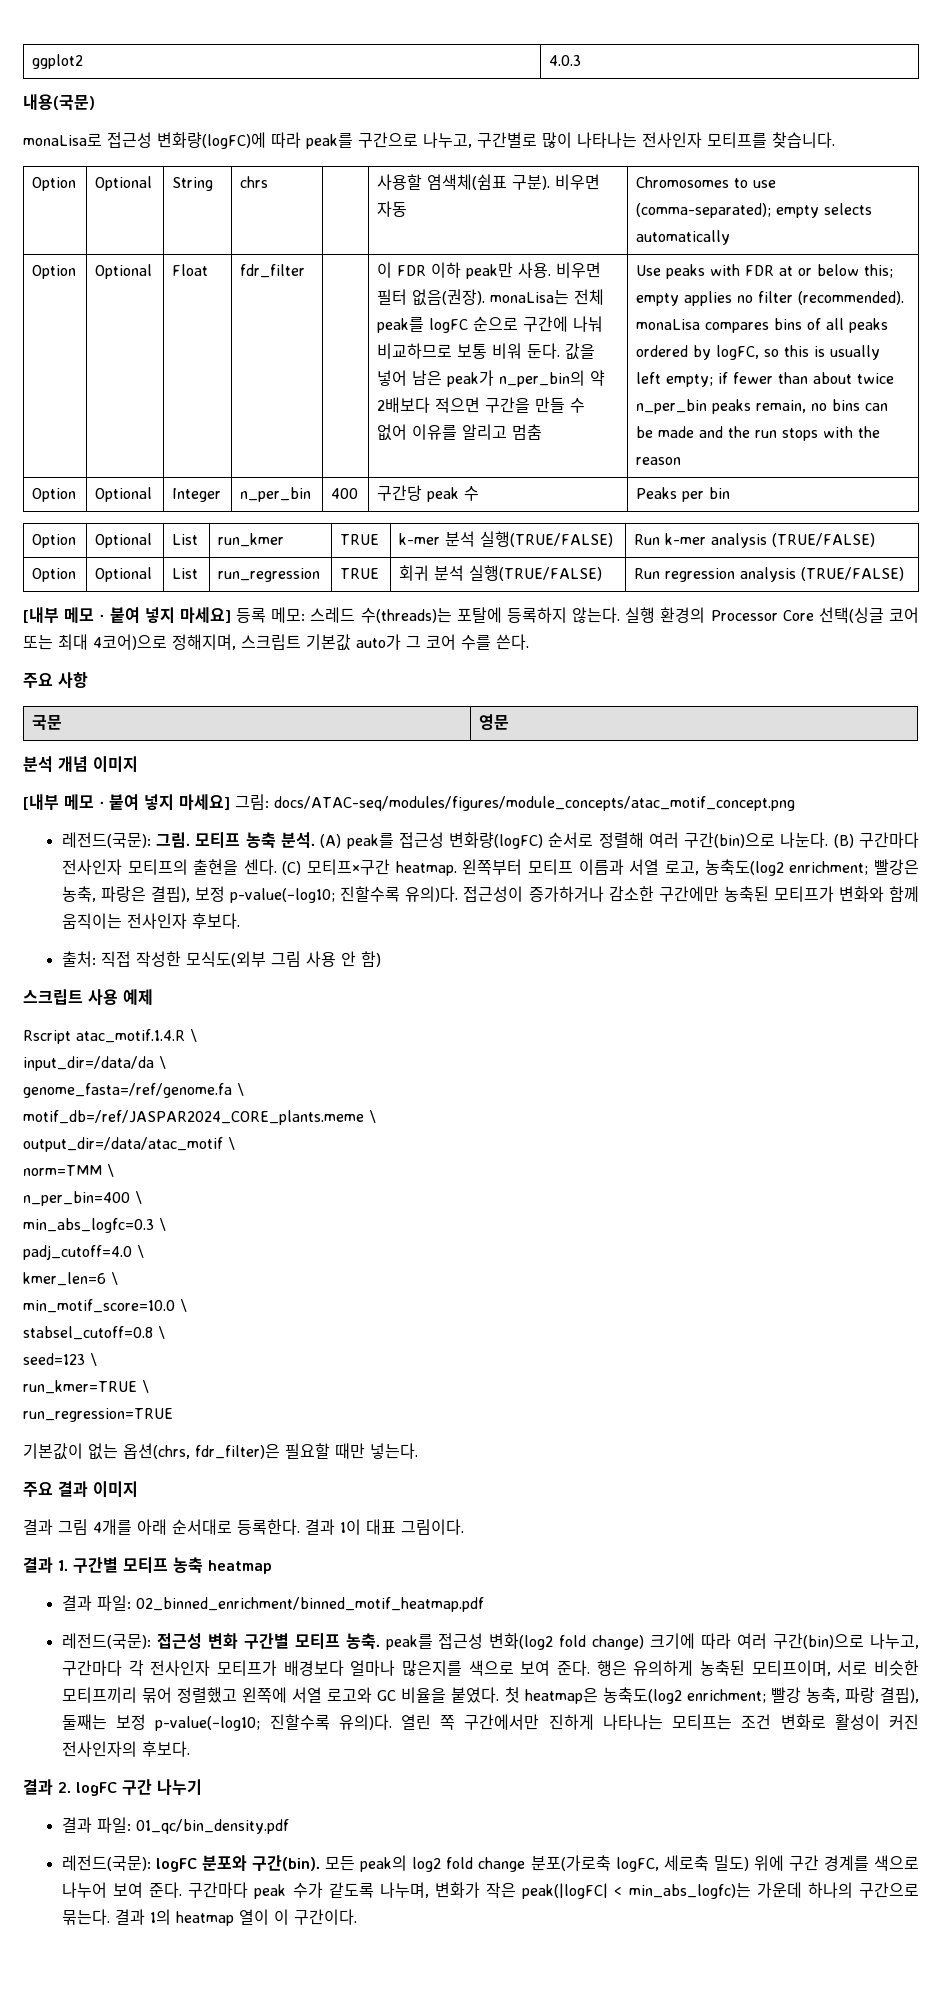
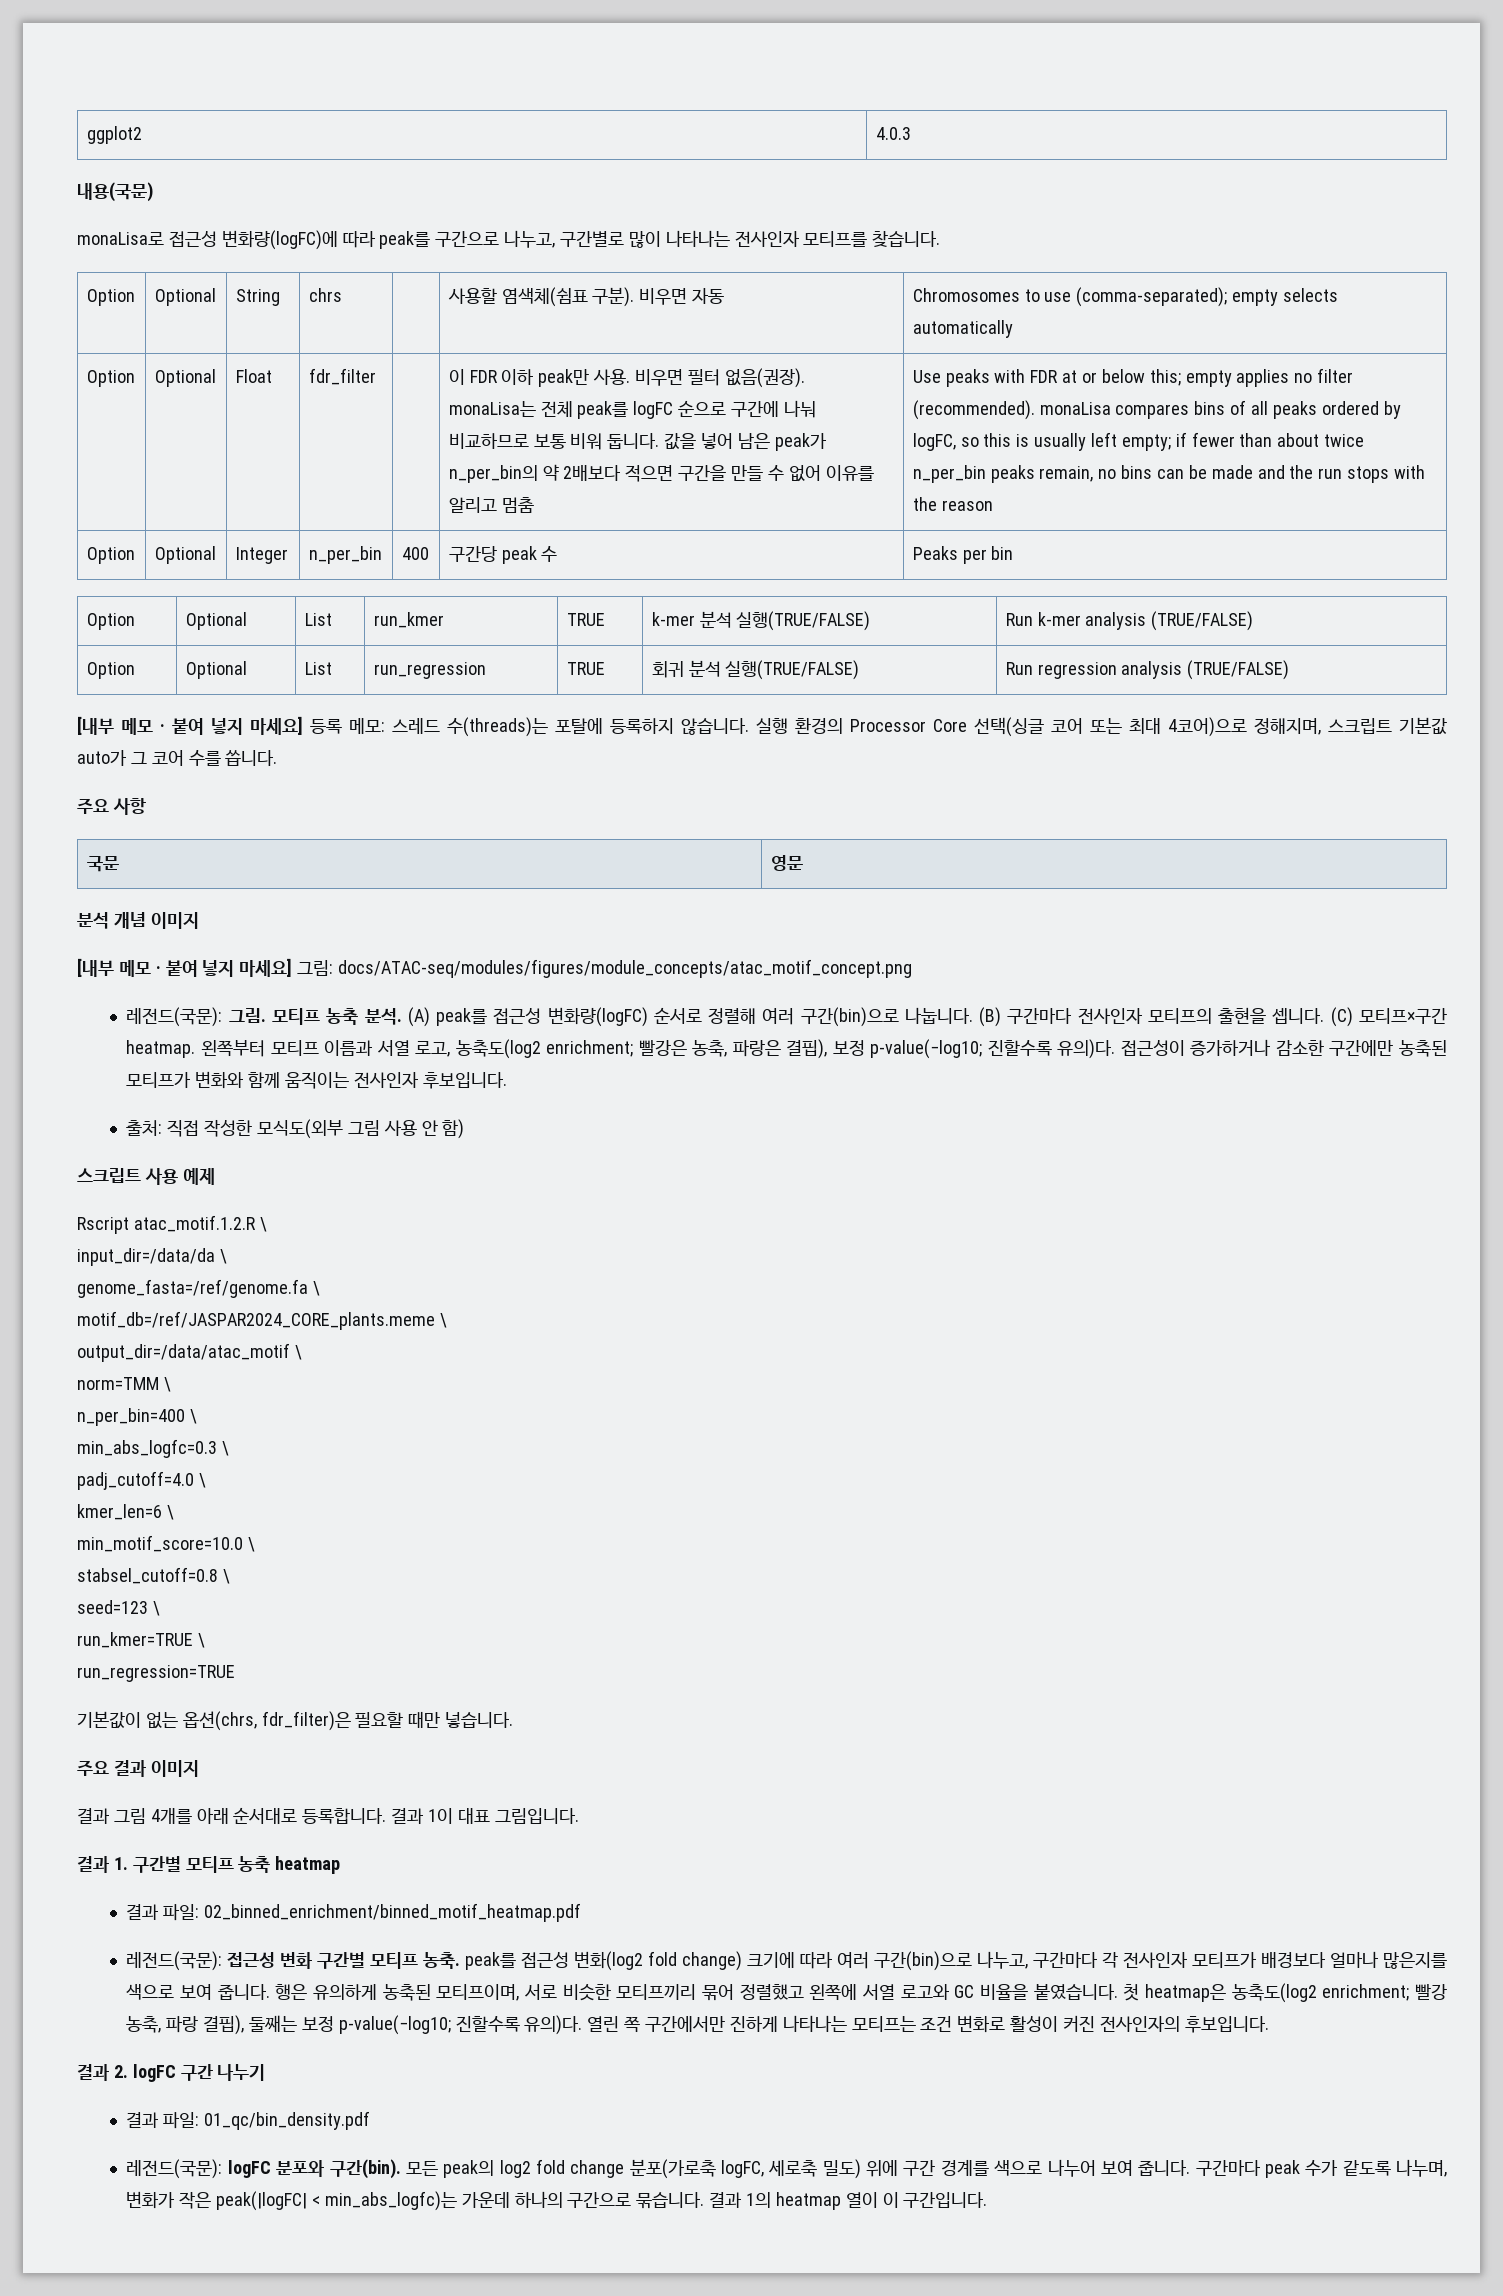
[527,343,561,359] 둔다. -> [607,433,660,449] 둡니다.
[572,607,620,623] 않는다. -> [681,718,749,735] 않습니다.
[496,634,529,650] 쓴다. -> [225,750,278,766] 씁니다.
[780,832,829,848] 나눈다. -> [904,1007,973,1024] 나눕니다.
[243,859,277,875] 센다. -> [1272,1008,1325,1024] 셉니다.
[191,913,240,929] 후보다. -> [422,1072,507,1089] 후보입니다.
[76,1029,185,1043] atac_motif.1.4.R -> [133,1215,256,1232] atac_motif.1.2.R
[370,1443,418,1459] 넣는다. -> [445,1712,514,1728] 넣습니다.
[237,1519,300,1535] 등록한다. -> [302,1808,387,1824] 등록합니다.
[401,1519,464,1535] 그림이다. -> [494,1808,579,1824] 그림입니다.
[556,1660,590,1676] 준다. -> [217,1984,270,2000] 줍니다.
[451,1687,500,1703] 붙였다. -> [1033,1984,1118,2000] 붙였습니다.
[141,1741,190,1757] 후보다. -> [1184,2016,1269,2033] 후보입니다.
[149,1882,183,1898] 준다. -> [1138,2160,1191,2176] 줍니다.
[61,1909,110,1925] 묶는다. -> [636,2192,705,2209] 묶습니다.
[293,1909,357,1925] 구간이다. -> [903,2192,988,2208] 구간입니다.

